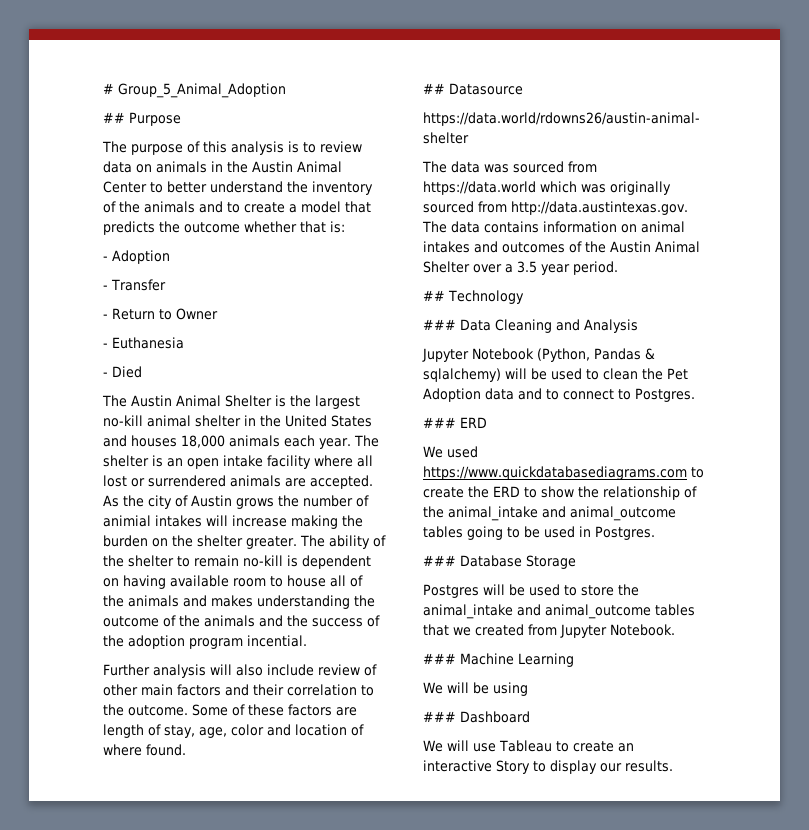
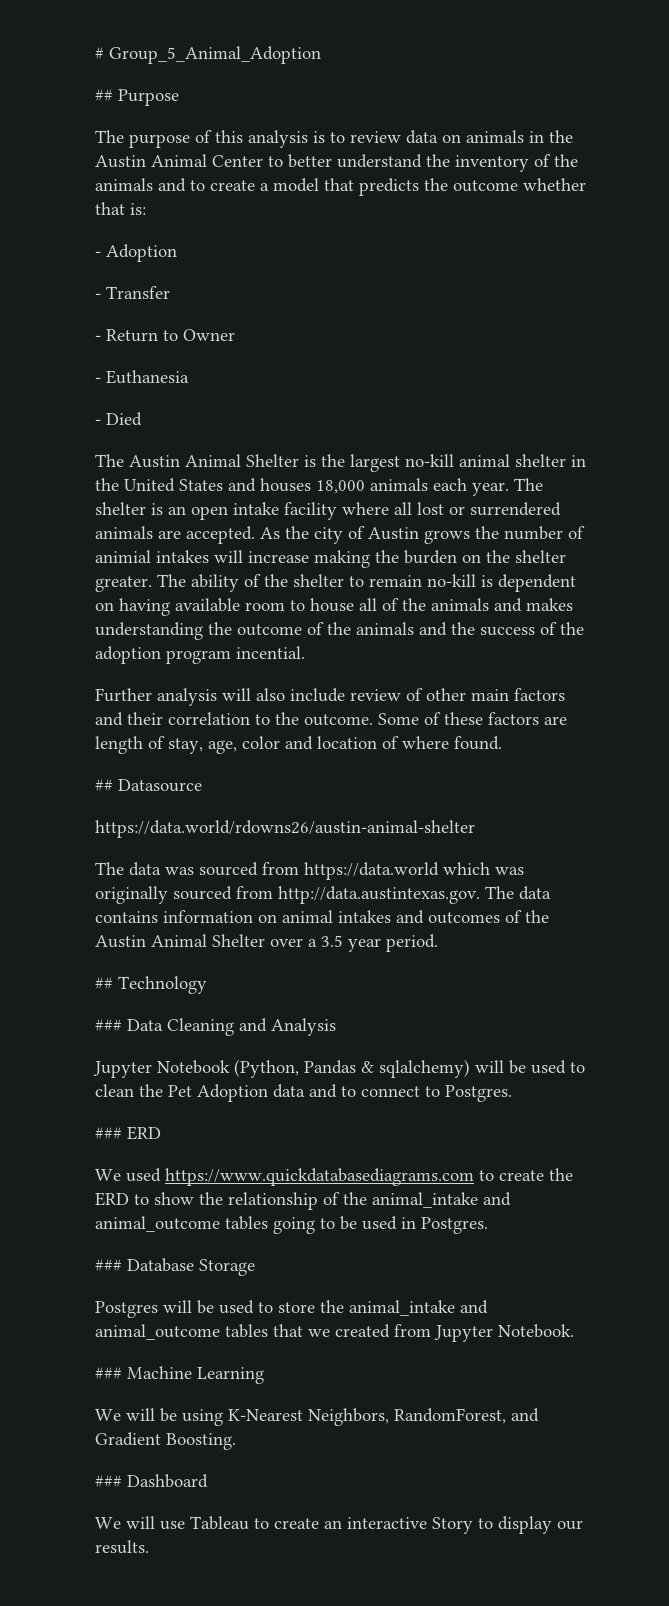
(528, 689) none -> [228,1408,539,1426] [95,1432,236,1450] K-Nearest Neighbors, RandomForest, and Gradient Boosting.

